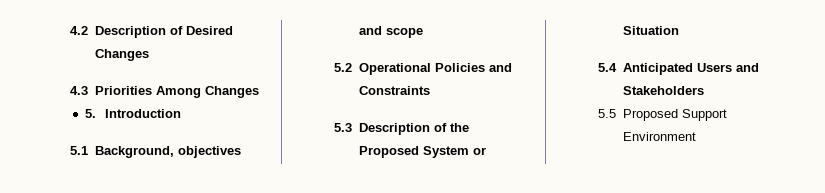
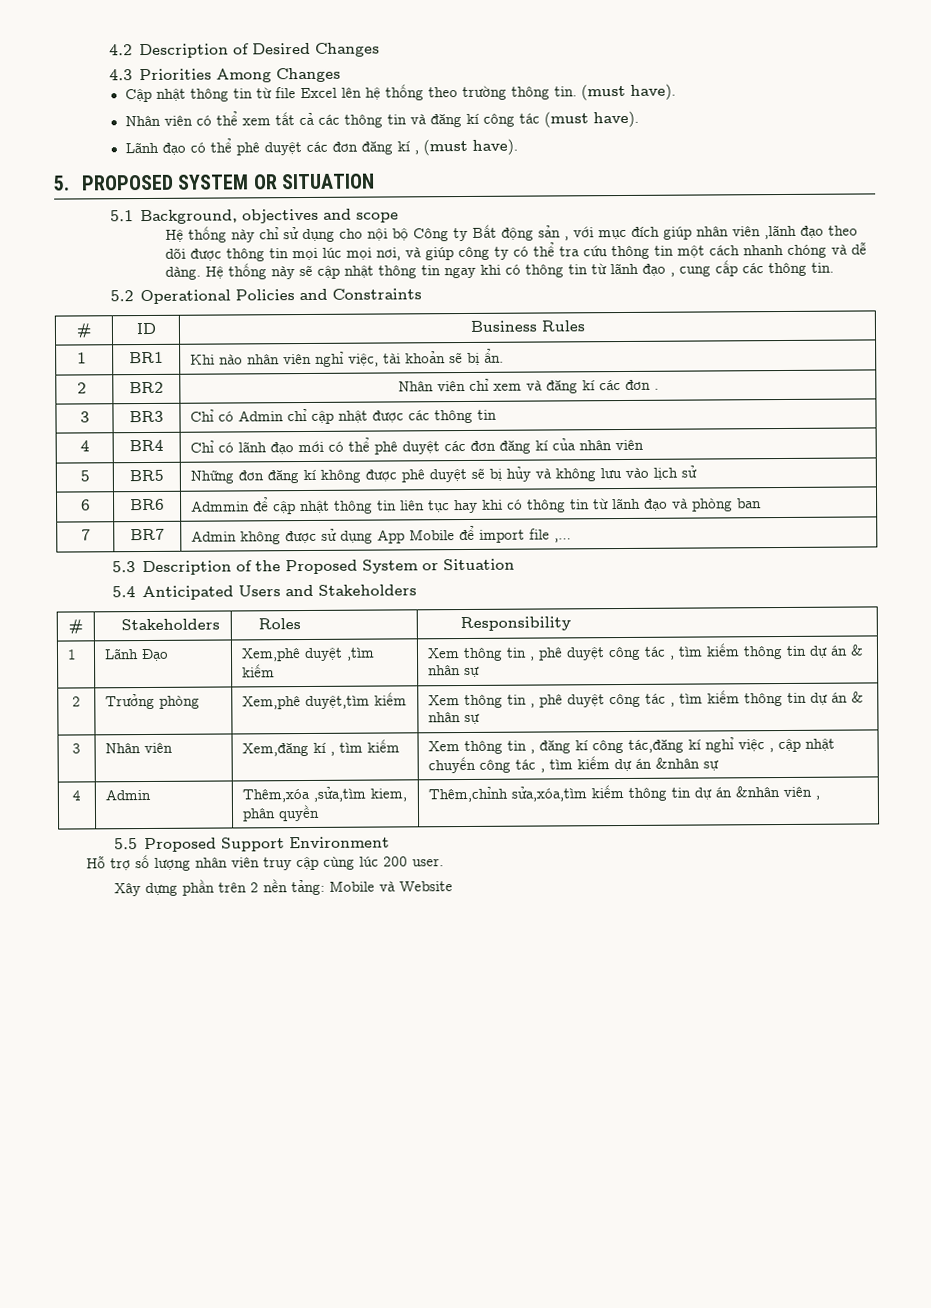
[84,109,182,118] 5. Introduction -> [124,83,676,103] [124,110,639,128] [124,138,518,156] [53,173,375,191] Cập nhật thông tin từ file Excel lên hệ thống theo trường thông tin. (must have). // Nhân viên có thể xem tất cả các thông tin và đăng kí công tác (must have). // Lãnh đạo có thể phê duyệt các đơn đăng kí , (must have). // 5. PROPOSED SYSTEM OR SITUATION
(423, 33) none -> [165,224,859,243] [165,241,868,262] [165,260,835,280] // Hệ thống này chỉ sử dụng cho nội bộ Công ty Bất động sản , với mục đích giúp nhân viên ,lãnh đạo theo dõi được thông tin mọi lúc mọi nơi, và giúp công ty có thể tra cứu thông tin một cách nhanh chóng và dễ dàng. Hệ thống này sẽ cập nhật thông tin ngay khi có thông tin từ lãnh đạo , cung cấp các thông tin.
(430, 90) none -> [76,323,92,338] [135,322,156,335] [469,320,585,332] [76,352,87,364] [129,351,164,364] [190,348,505,367] [76,382,87,394] [129,381,164,394] [397,378,659,394] [79,411,90,423] [129,410,164,423] [190,408,498,424] [79,440,90,452] [129,439,164,452] [190,437,645,455] [79,470,90,482] [129,469,164,482] [190,465,698,484] [80,499,91,511] [130,498,165,511] [191,497,763,515] [80,529,91,541] [130,528,165,541] [191,525,573,545] // # | ID | Business Rules // 1 | BR1 | Khi nào nhân viên nghỉ việc, tài khoản sẽ bị ẩn. // 2 | BR2 | Nhân viên chỉ xem và đăng kí các đơn . // 3 | BR3 | Chỉ có Admin chỉ cập nhật được các thông tin // 4 | BR4 | Chỉ có lãnh đạo mới có thể phê duyệt các đơn đăng kí của nhân viên // 5 | BR5 | Những đơn đăng kí không được phê duyệt sẽ bị hủy và không lưu vào lịch sử // 6 | BR6 | Admmin để cập nhật thông tin liên tục hay khi có thông tin từ lãnh đạo và phòng ban // 7 | BR7 | Admin không được sử dụng App Mobile để import file ,…
[598,109,727,121] [622,132,696,141] // 5.5 Proposed Support Environment -> [68,619,83,634] [120,618,220,631] [257,618,301,630] [460,616,572,632] [67,649,78,660] [104,648,170,662] [241,647,376,662] [242,664,276,678] [427,643,865,662] [428,664,481,678] [72,696,81,707] [105,693,201,710] [242,692,408,710] [428,690,865,709] [428,711,481,725] [72,743,81,754] [105,741,174,754] [242,739,401,757] [428,737,836,755] [428,756,720,774] [72,790,81,801] [105,788,152,801] [242,786,408,803] [242,804,321,822] [428,785,821,803] [113,836,390,853] [85,854,444,871] [113,879,453,897] // # | Stakeholders | Roles | Responsibility // 1 | Lãnh Đạo | Xem,phê duyệt ,tìm kiếm | Xem thông tin , phê duyệt công tác , tìm kiếm thông tin dự án & nhân sự // 2 | Trưởng phòng | Xem,phê duyệt,tìm kiếm | Xem thông tin , phê duyệt công tác , tìm kiếm thông tin dự án & nhân sự // 3 | Nhân viên | Xem,đăng kí , tìm kiếm | Xem thông tin , đăng kí công tác,đăng kí nghỉ việc , cập nhật chuyến công tác , tìm kiếm dự án &nhân sự // 4 | Admin | Thêm,xóa ,sửa,tìm kiem, phân quyền | Thêm,chỉnh sửa,xóa,tìm kiếm thông tin dự án &nhân viên , // 5.5 Proposed Support Environment // Hỗ trợ số lượng nhân viên truy cập cùng lúc 200 user. // Xây dựng phần trên 2 nền tảng: Mobile và Website

